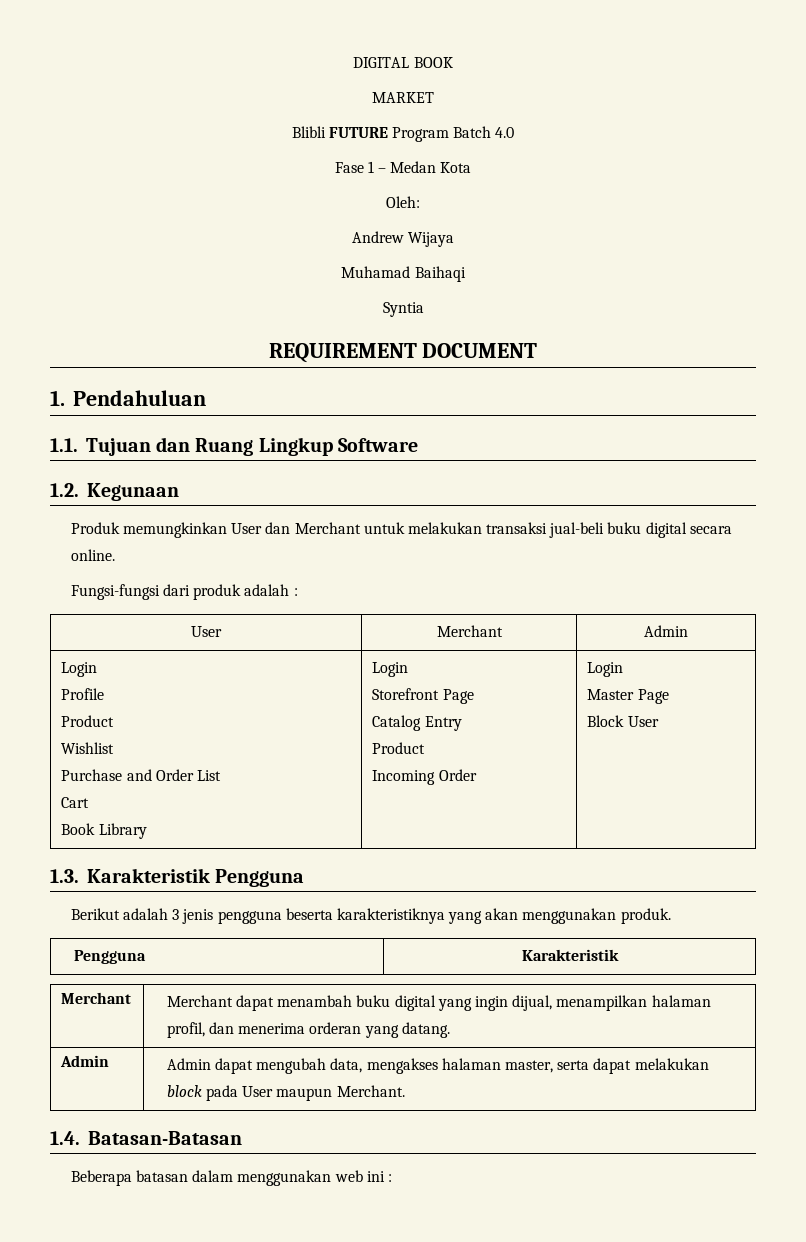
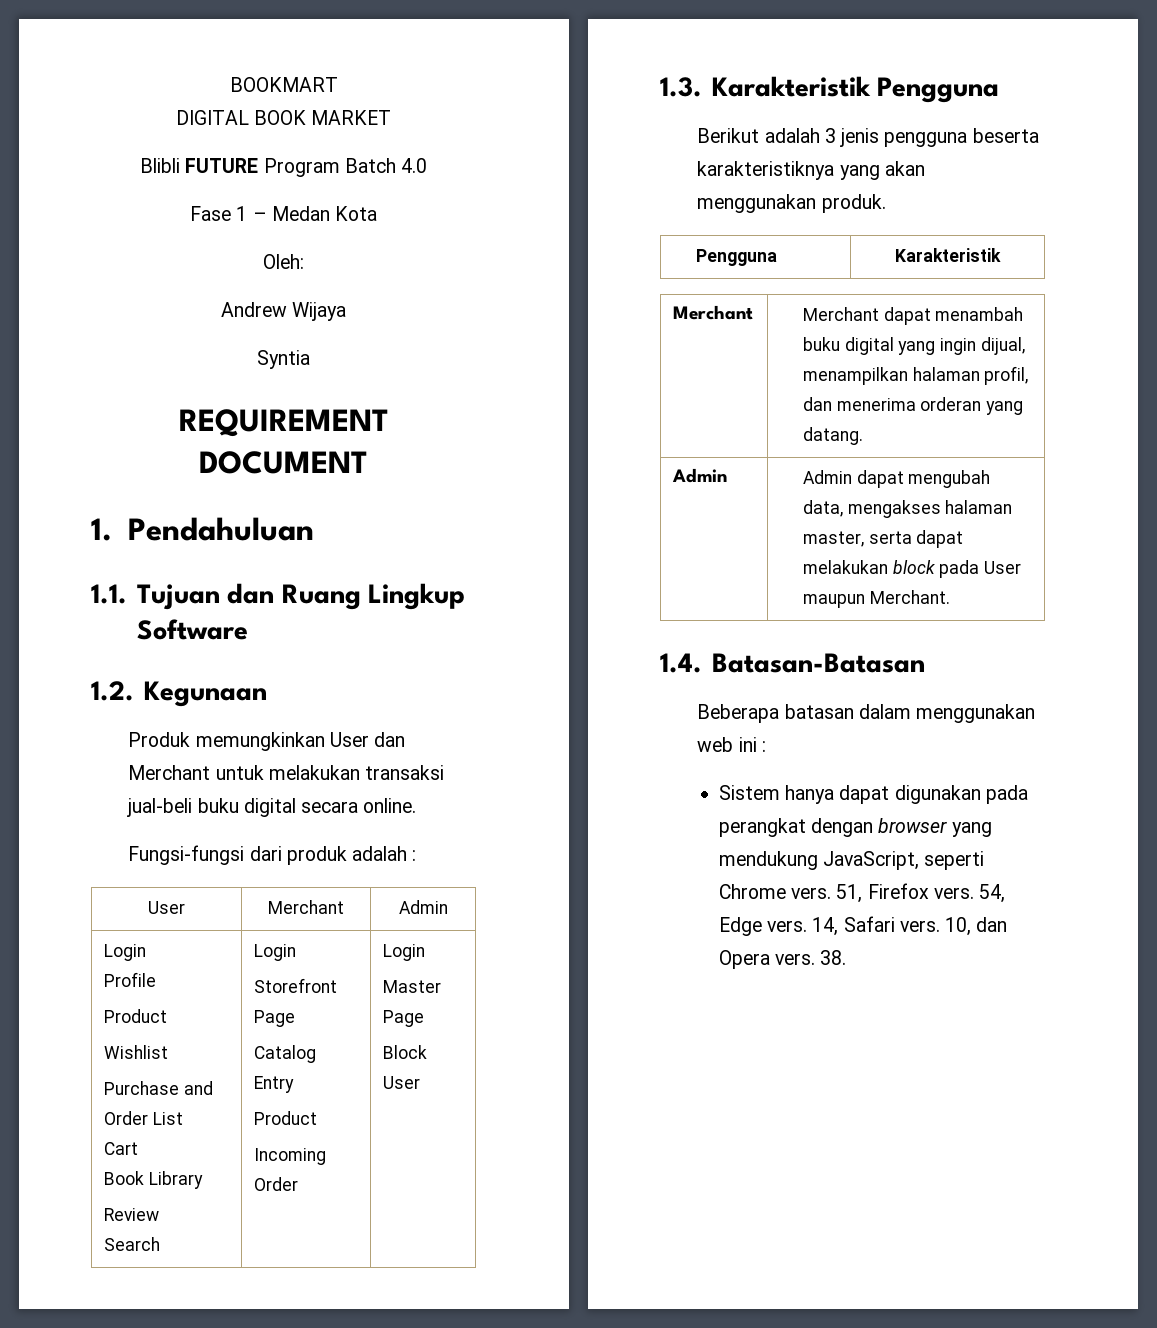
(353, 62) none -> [229,77,338,92] BOOKMART //
(453, 62) // -> (306, 117) none
[341,266,466,282] // Muhamad Baihaqi -> (347, 311) none
(147, 831) none -> [104,1208,160,1221] [104,1237,161,1251] // Review // Search
(392, 1178) none -> [718,785,1028,804] [718,818,992,837] [718,851,985,870] [718,883,1006,903] [718,916,1008,936] [718,950,847,969] // Sistem hanya dapat digunakan pada perangkat dengan browser yang mendukung JavaScript, seperti Chrome vers. 51, Firefox vers. 54, Edge vers. 14, Safari vers. 10, dan Opera vers. 38.

